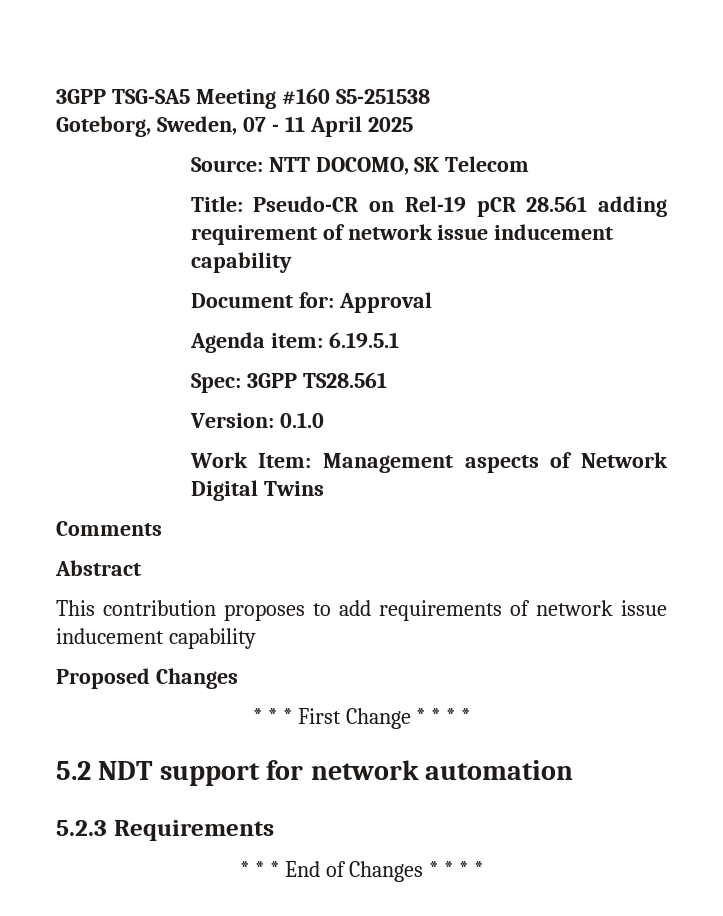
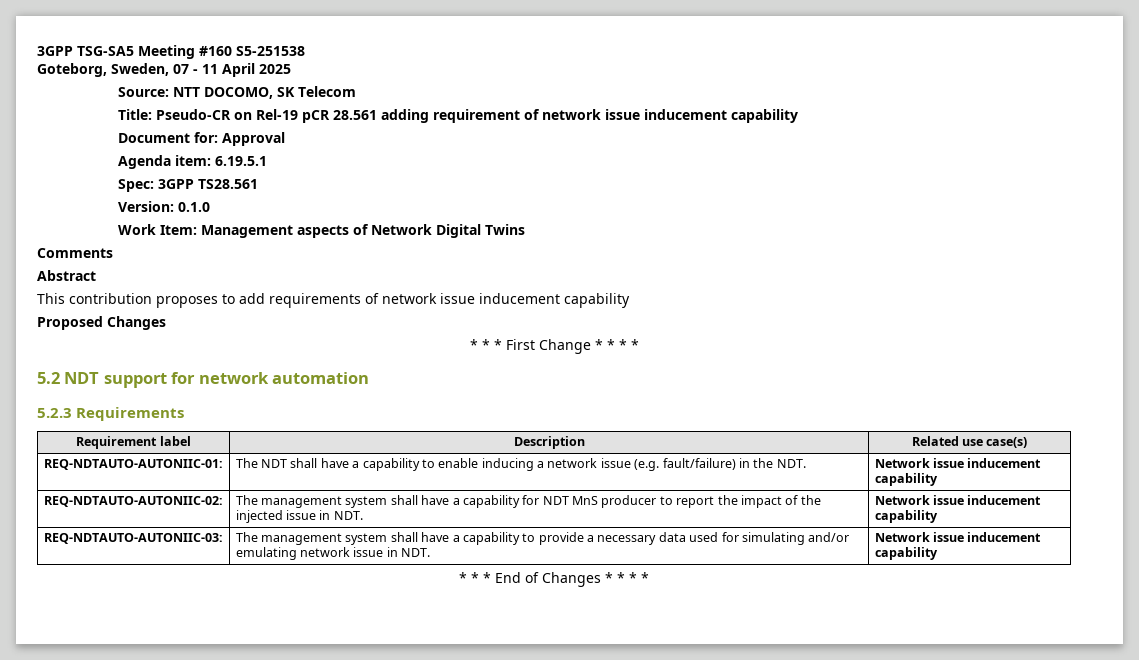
(274, 830) none -> [76,436,191,449] [513,436,585,449] [911,436,1028,448] [43,459,223,470] [235,458,806,471] [874,458,1042,468] [874,473,938,486] [43,496,223,507] [235,495,821,508] [235,510,363,523] [874,495,1042,505] [874,510,938,523] [43,533,223,544] [235,532,850,545] [235,547,431,560] [874,532,1042,542] [874,547,938,560] // Requirement label | Description | Related use case(s) // REQ-NDTAUTO-AUTONIIC-01: | The NDT shall have a capability to enable inducing a network issue (e.g. fault/failure) in the NDT. | Network issue inducement capability // REQ-NDTAUTO-AUTONIIC-02: | The management system shall have a capability for NDT MnS producer to report the impact of the injected issue in NDT. | Network issue inducement capability // REQ-NDTAUTO-AUTONIIC-03: | The management system shall have a capability to provide a necessary data used for simulating and/or emulating network issue in NDT. | Network issue inducement capability

